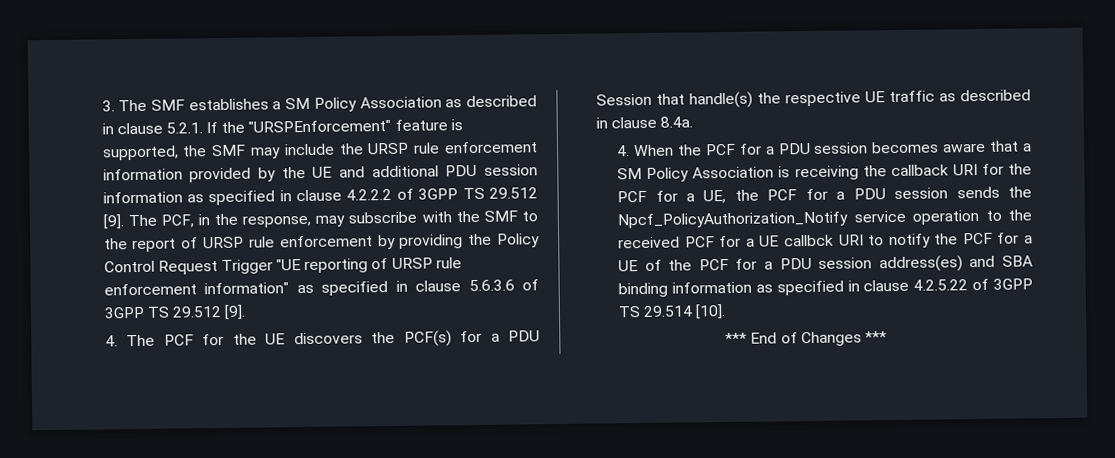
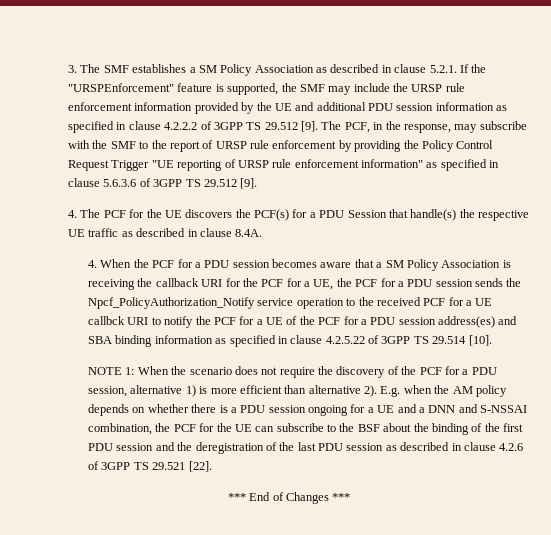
[659,116,693,128] 8.4a. -> [235,229,263,237] 8.4A.
(727, 312) none -> [88,366,497,378] [88,385,507,397] [88,404,528,416] [88,423,524,435] [88,442,524,454] [88,461,212,472] // NOTE 1: When the scenario does not require the discovery of the PCF for a PDU session, alternative 1) is more efficient than alternative 2). E.g. when the AM policy depends on whether there is a PDU session ongoing for a UE and a DNN and S-NSSAI combination, the PCF for the UE can subscribe to the BSF about the binding of the first PDU session and the deregistration of the last PDU session as described in clause 4.2.6 of 3GPP TS 29.521 [22].

